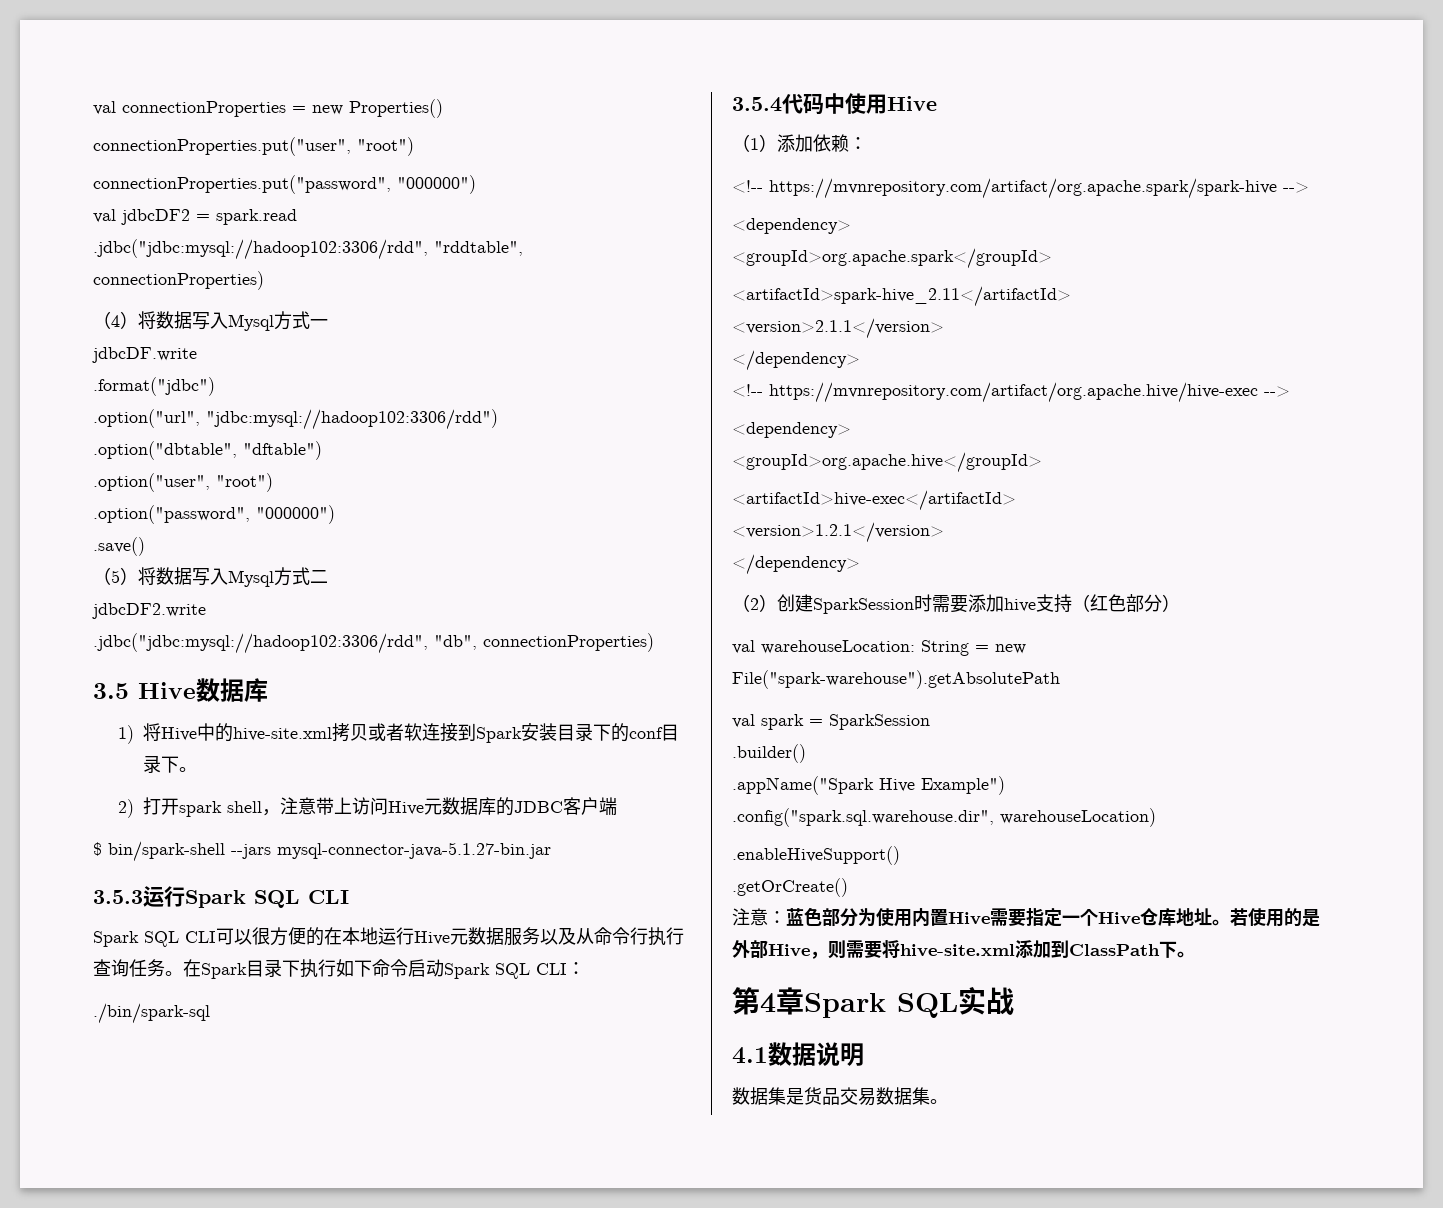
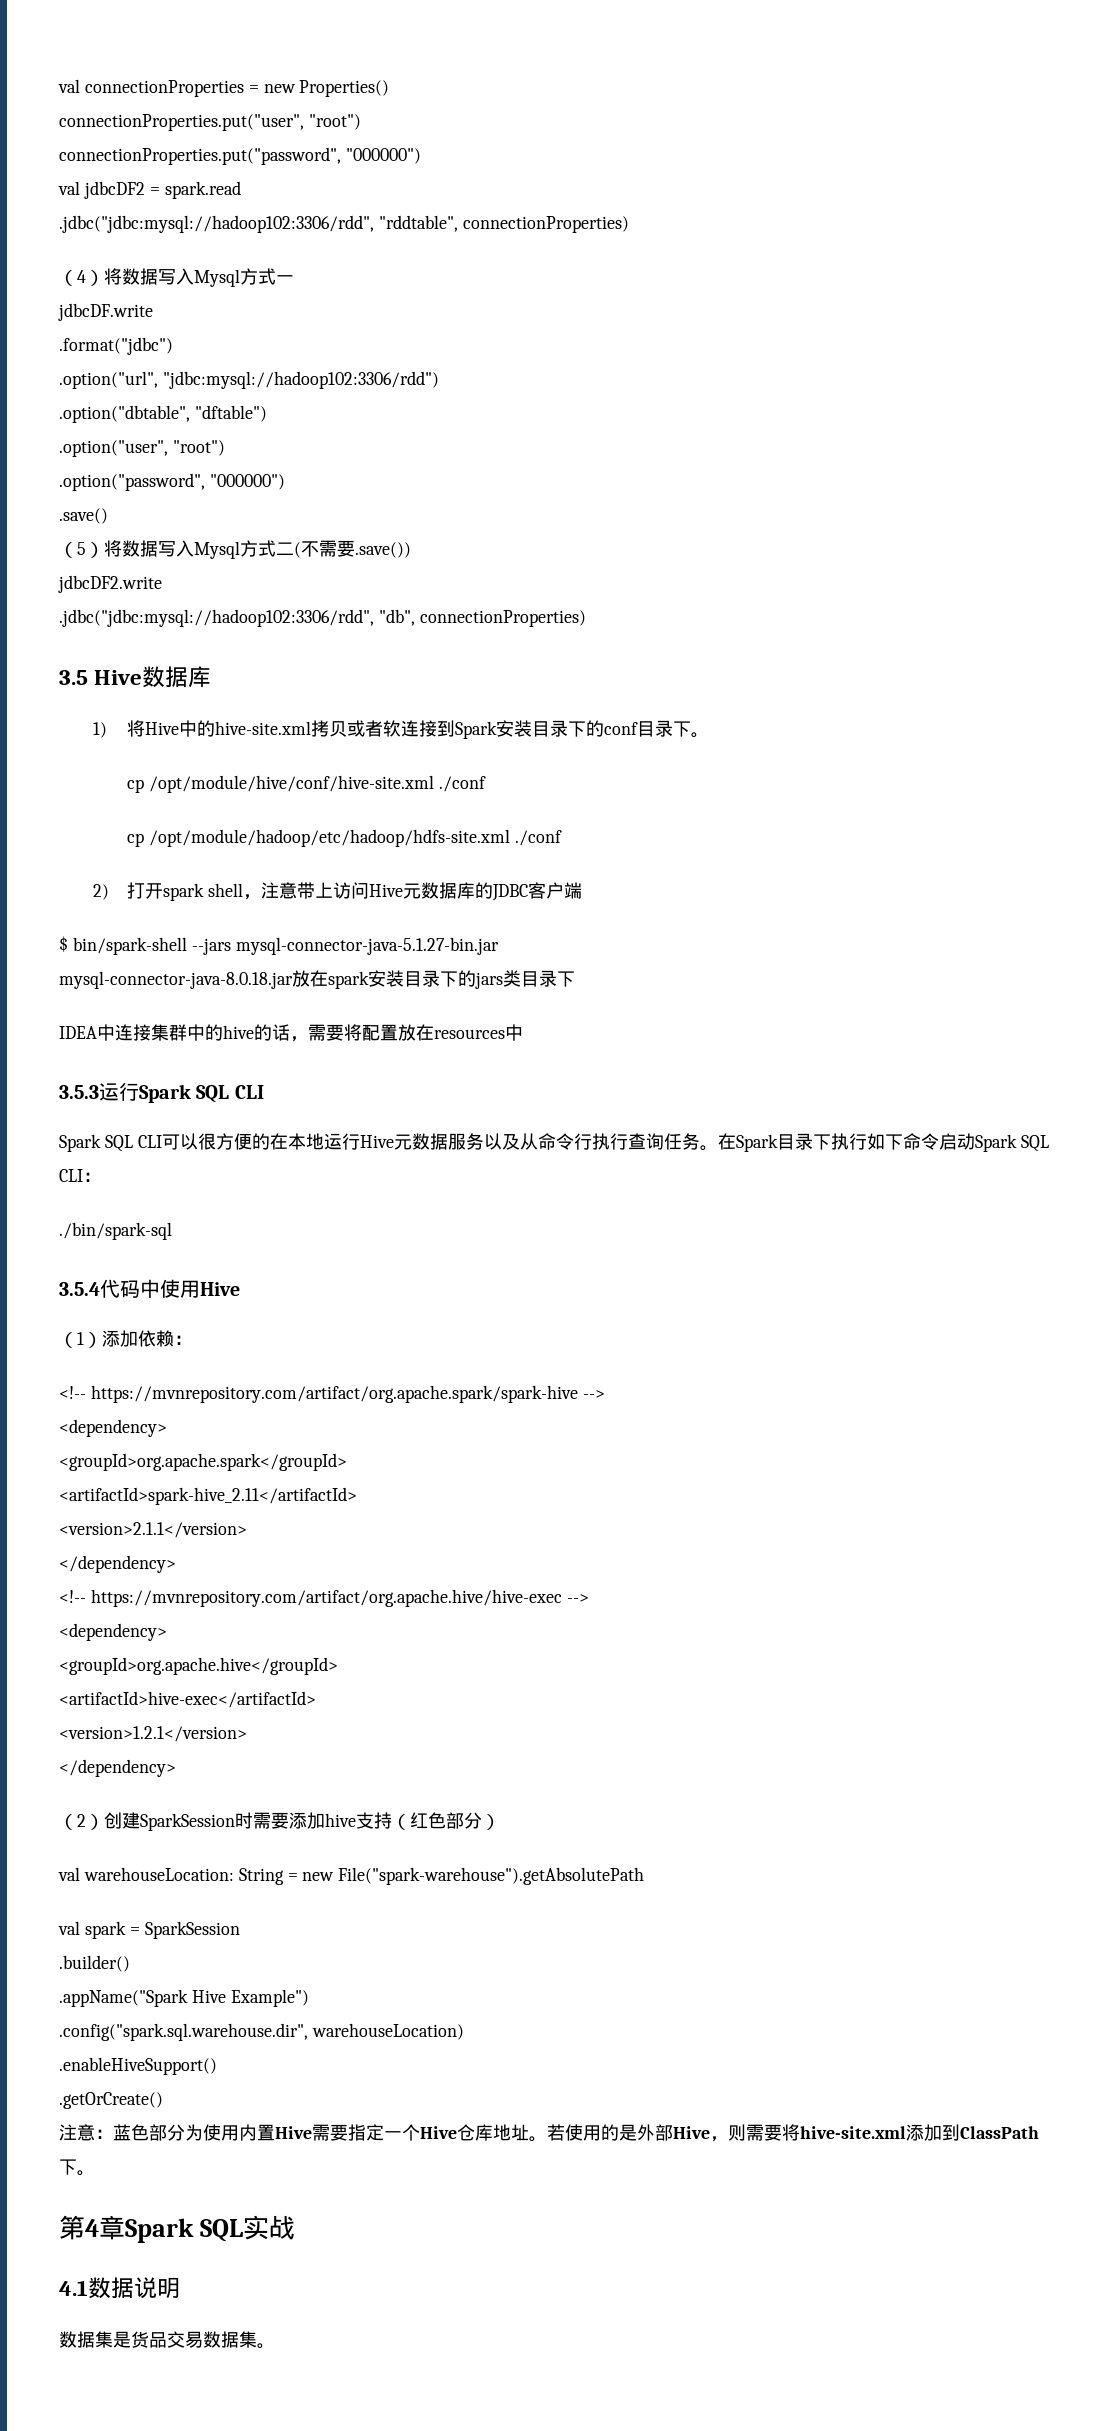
(328, 576) none -> [294,540,411,558] (不需要.save())
(197, 769) none -> [127,775,486,793] [127,829,562,847] // cp /opt/module/hive/conf/hive-site.xml ./conf // cp /opt/module/hadoop/etc/hadoop/hdfs-site.xml ./conf
(551, 850) none -> [59,970,575,989] [59,1024,523,1042] // mysql-connector-java-8.0.18.jar放在spark安装目录下的jars类目录下 // IDEA中连接集群中的hive的话，需要将配置放在resources中

